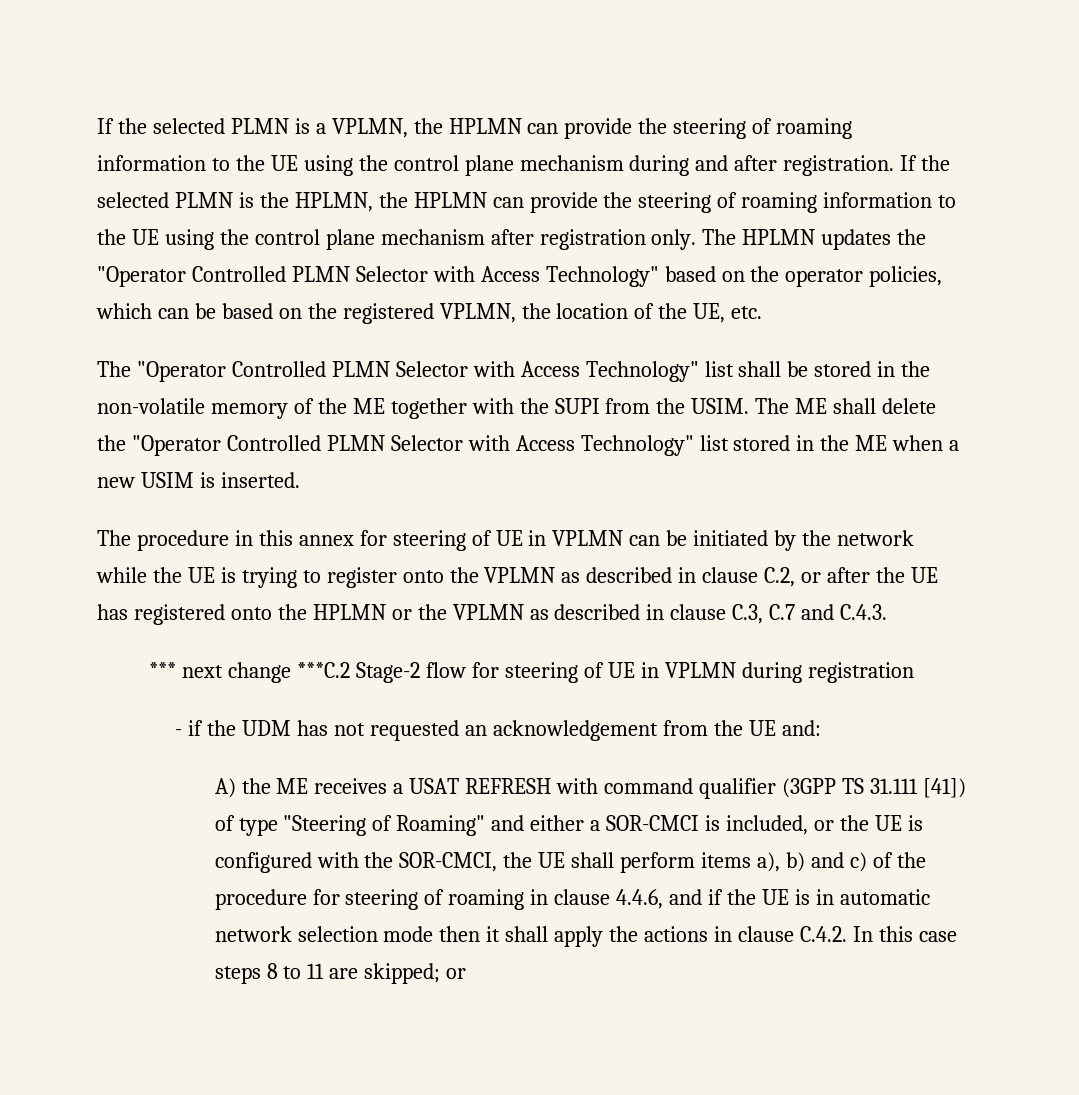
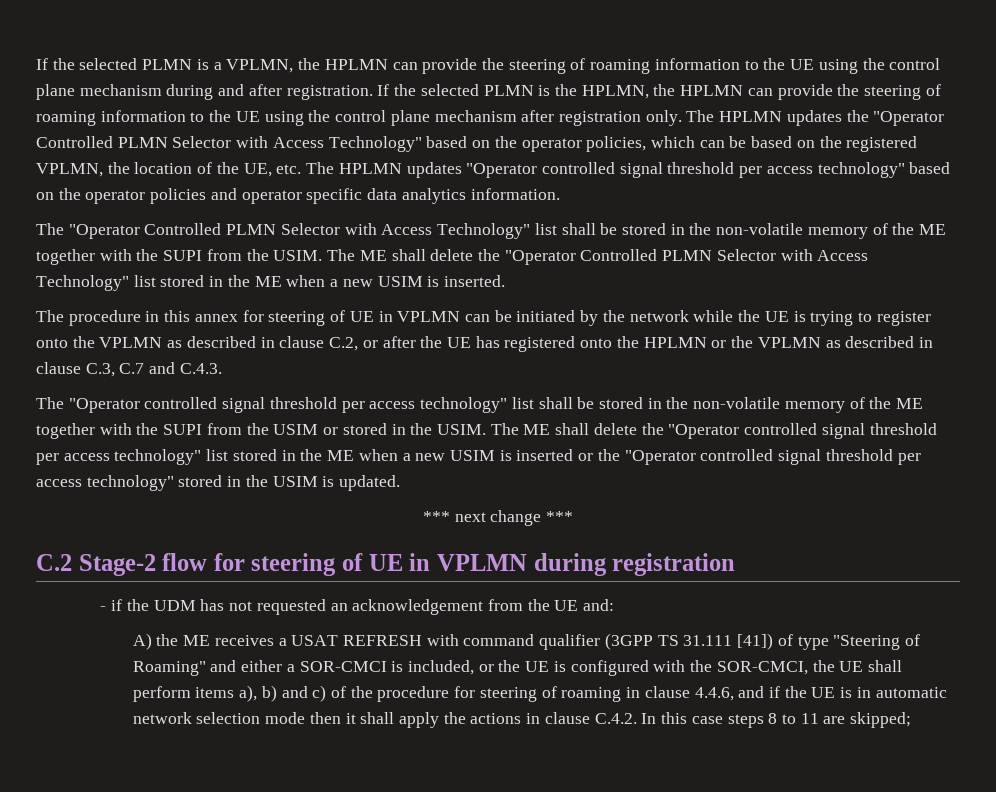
(763, 312) none -> [306,162,951,178] [36,188,560,204] The HPLMN updates "Operator controlled signal threshold per access technology" based on the operator policies and operator specific data analytics information.
(888, 612) none -> [36,397,924,413] [36,423,937,439] [36,449,921,465] [36,475,401,491] // The "Operator controlled signal threshold per access technology" list shall be stored in the non-volatile memory of the ME together with the SUPI from the USIM or stored in the USIM. The ME shall delete the "Operator controlled signal threshold per access technology" list stored in the ME when a new USIM is inserted or the "Operator controlled signal threshold per access technology" stored in the USIM is updated.
[297,662,351,678] ***C.2 -> [546,511,574,522] [36,554,72,571] *** // C.2
[446,968,467,979] or -> (912, 720) none

